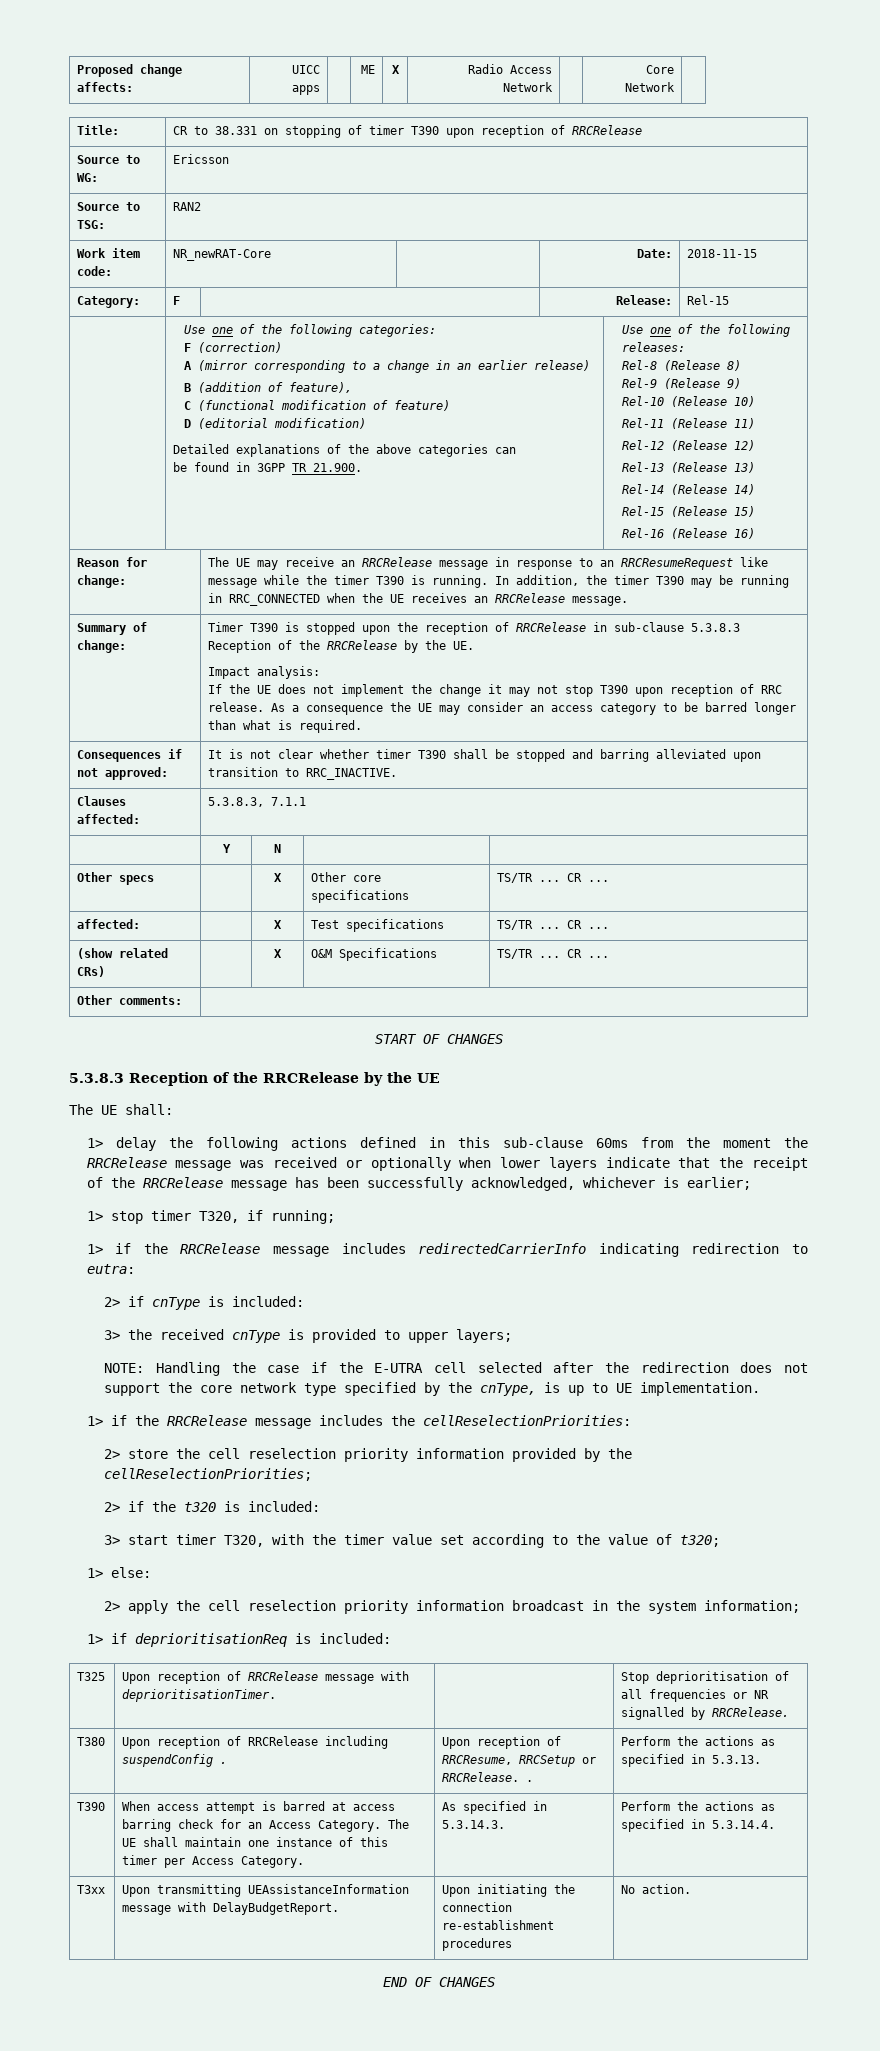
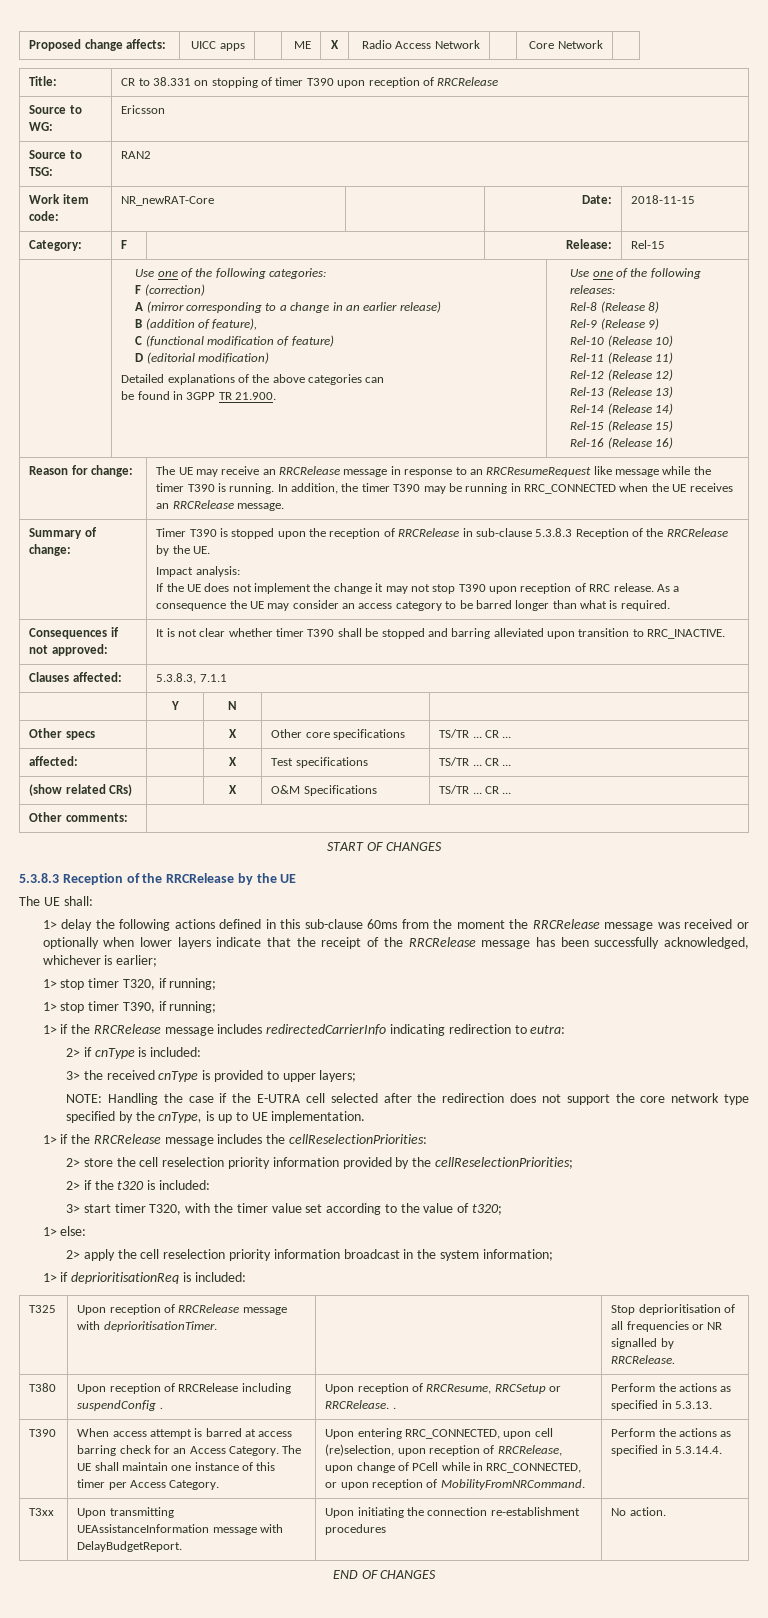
(335, 1217) none -> [42,1001,217,1013] // 1> stop timer T390, if running;
[442,1801,548,1814] [442,1820,506,1829] As specified in 5.3.14.3. -> [325,1428,553,1439] [325,1444,562,1456] [325,1462,582,1473] [325,1479,585,1490] Upon entering RRC_CONNECTED, upon cell (re)selection, upon reception of RRCRelease, upon change of PCell while in RRC_CONNECTED, or upon reception of MobilityFromNRCommand.

